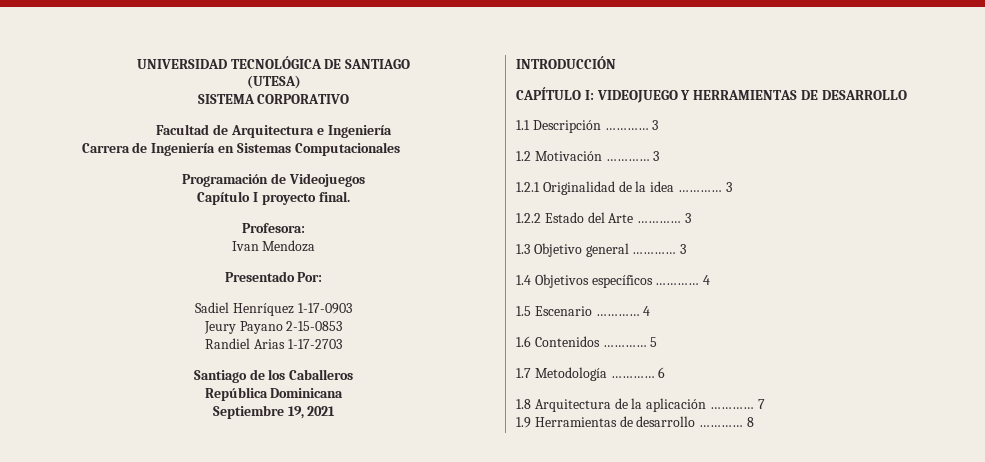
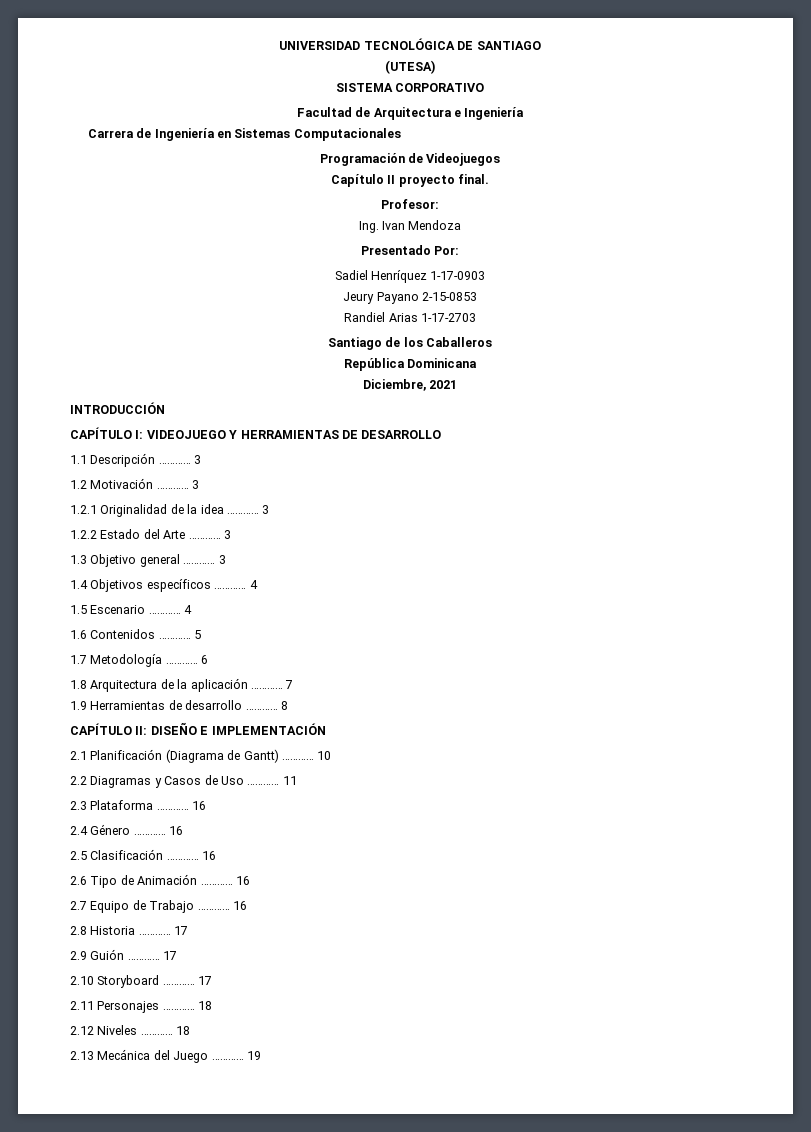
[253,192,259,202] I -> [387,175,396,184] II
[242,223,305,233] Profesora: // -> [381,199,439,209] [358,221,379,233] Profesor: // Ing.
[212,405,304,419] Septiembre 19, -> [362,379,426,391] Diciembre,
(754, 422) none -> [70,722,326,735] [70,749,332,763] [70,775,297,788] [70,800,207,810] [70,824,184,835] [70,849,217,860] [70,874,250,888] [70,900,247,913] [70,926,189,935] [70,949,178,960] [70,975,213,988] [70,1001,213,1013] [70,1025,191,1035] [70,1049,261,1063] // CAPÍTULO II: DISEÑO E IMPLEMENTACIÓN // 2.1 Planificación (Diagrama de Gantt) ………… 10 // 2.2 Diagramas y Casos de Uso ………… 11 // 2.3 Plataforma ………… 16 // 2.4 Género ………… 16 // 2.5 Clasificación ………… 16 // 2.6 Tipo de Animación ………… 16 // 2.7 Equipo de Trabajo ………… 16 // 2.8 Historia ………… 17 // 2.9 Guión ………… 17 // 2.10 Storyboard ………… 17 // 2.11 Personajes ………… 18 // 2.12 Niveles ………… 18 // 2.13 Mecánica del Juego ………… 19

